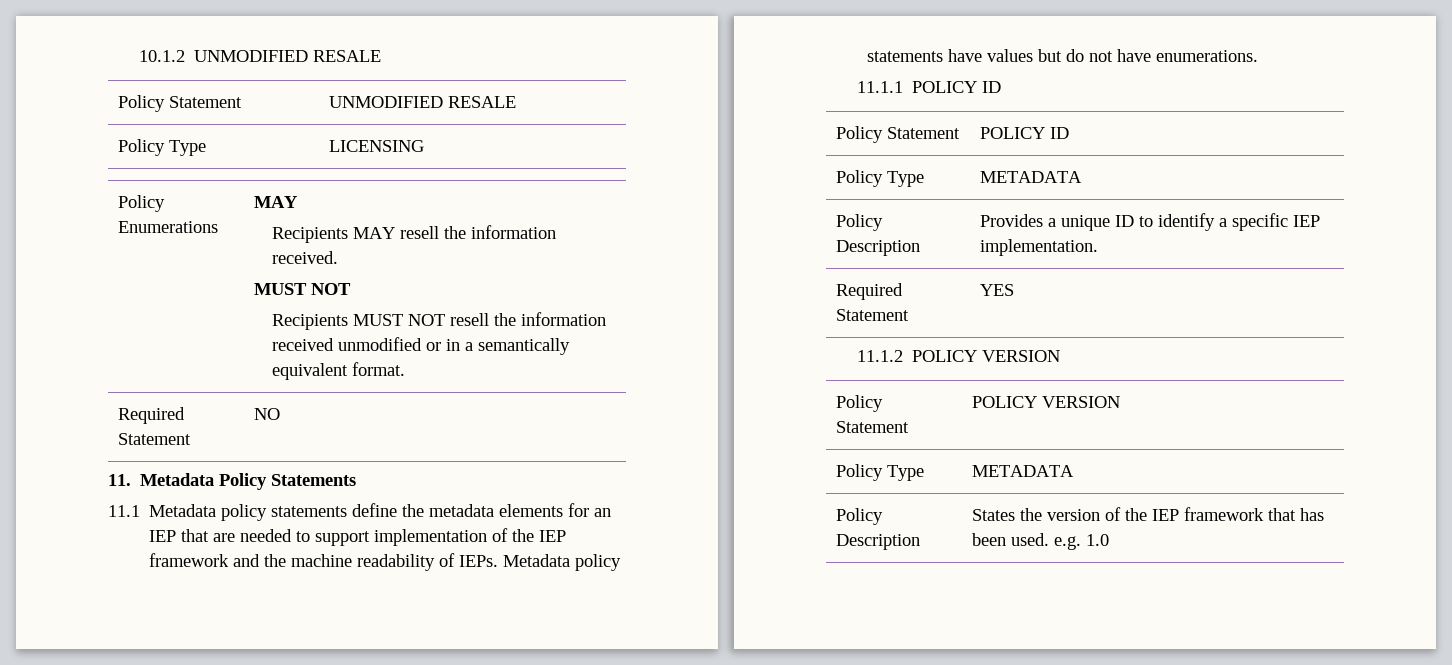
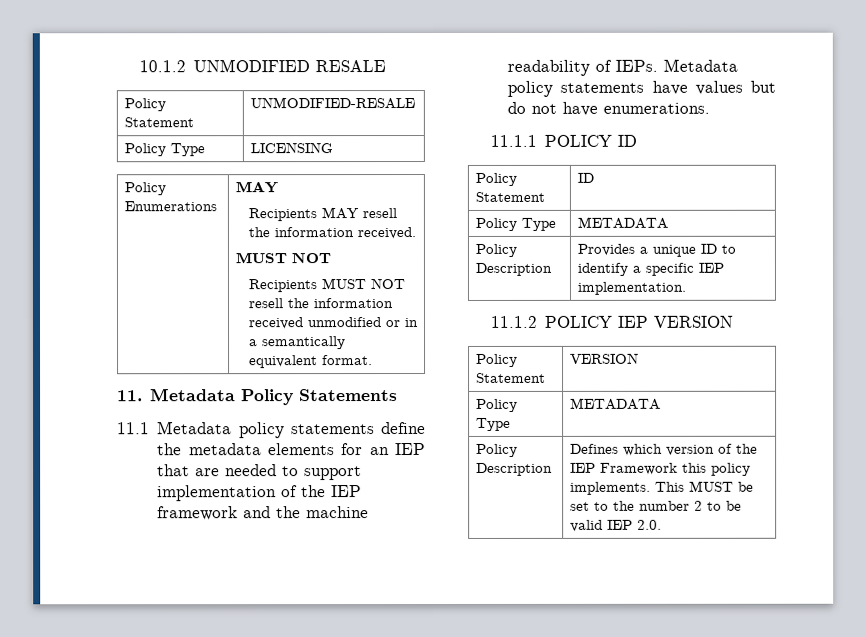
[328,96,516,108] UNMODIFIED RESALE -> [249,97,415,110] UNMODIFIED-RESALE
[117,407,185,424] [117,433,191,445] [253,408,280,420] // Required Statement | NO -> (374, 360) none
[979,127,1045,139] POLICY -> (545, 196) none
[835,283,903,300] [835,309,909,321] [979,284,1014,296] // Required Statement | YES -> (686, 288) none
(978, 356) none -> [616,315,649,328] IEP
[971,396,1037,408] POLICY -> (546, 377) none
[971,508,1042,521] States the -> [569,443,663,456] Defines which
[1183,507,1324,521] [971,533,1109,550] framework that has been used. e.g. 1.0 -> [599,462,751,476] [569,480,754,495] [569,500,742,511] [569,519,662,532] Framework this policy implements. This MUST be set to the number 2 to be valid IEP 2.0.

